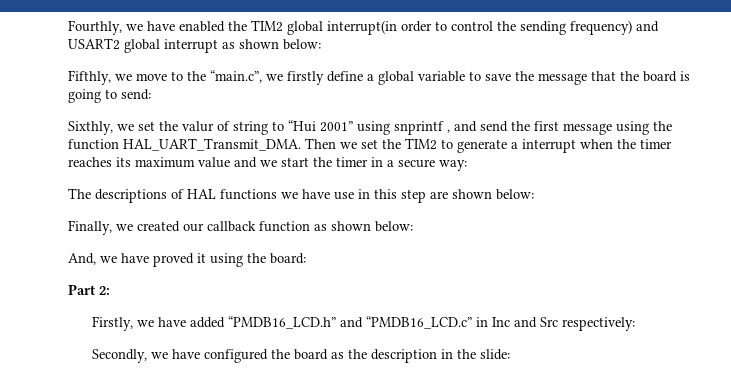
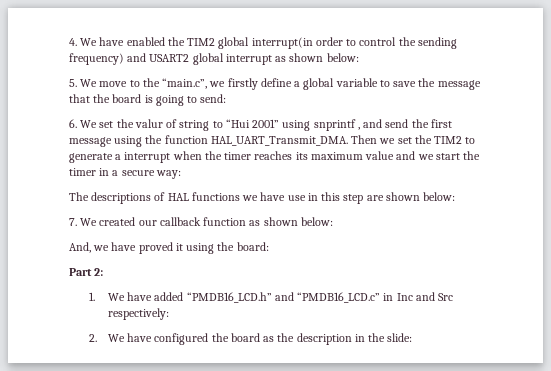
[68,20,143,35] Fourthly, we -> [69,38,98,46] 4. We
[68,70,132,85] Fifthly, we -> [69,79,98,87] 5. We
[68,121,134,135] Sixthly, we -> [69,119,98,128] 6. We
[68,220,133,235] Finally, we -> [69,218,98,226] 7. We
[91,316,154,331] Firstly, we -> [88,292,125,301] 1. We
[91,349,168,363] Secondly, we -> [88,334,125,342] 2. We

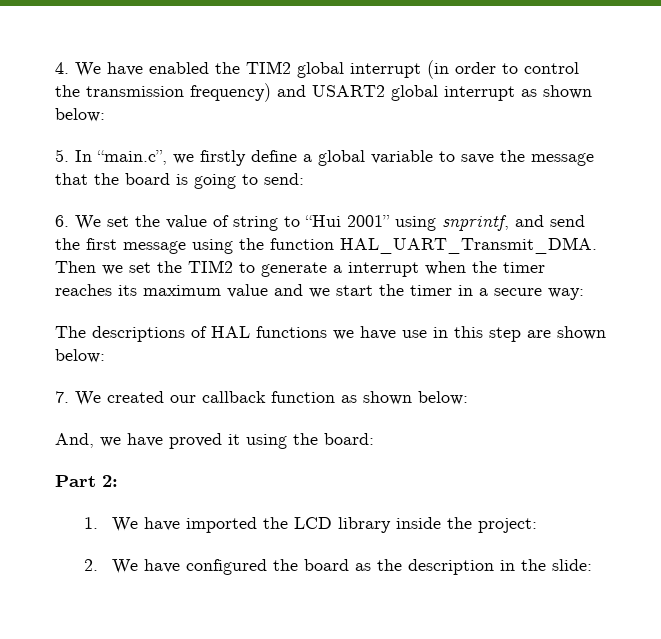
[251,37,313,49] interrupt(in -> [350,60,449,79] interrupt (in
[417,37,457,49] sending -> [86,86,184,97] transmission
[80,78,160,87] We move to the -> [75,150,92,162] In
[134,119,163,128] valur -> [166,215,207,229] value
[313,119,360,131] snprintf , -> [442,215,509,231] snprintf,
[154,292,454,303] [107,308,169,320] added “PMDB16_LCD.h” and “PMDB16_LCD.c” in Inc and Src respectively: -> [186,517,538,533] imported the LCD library inside the project:

